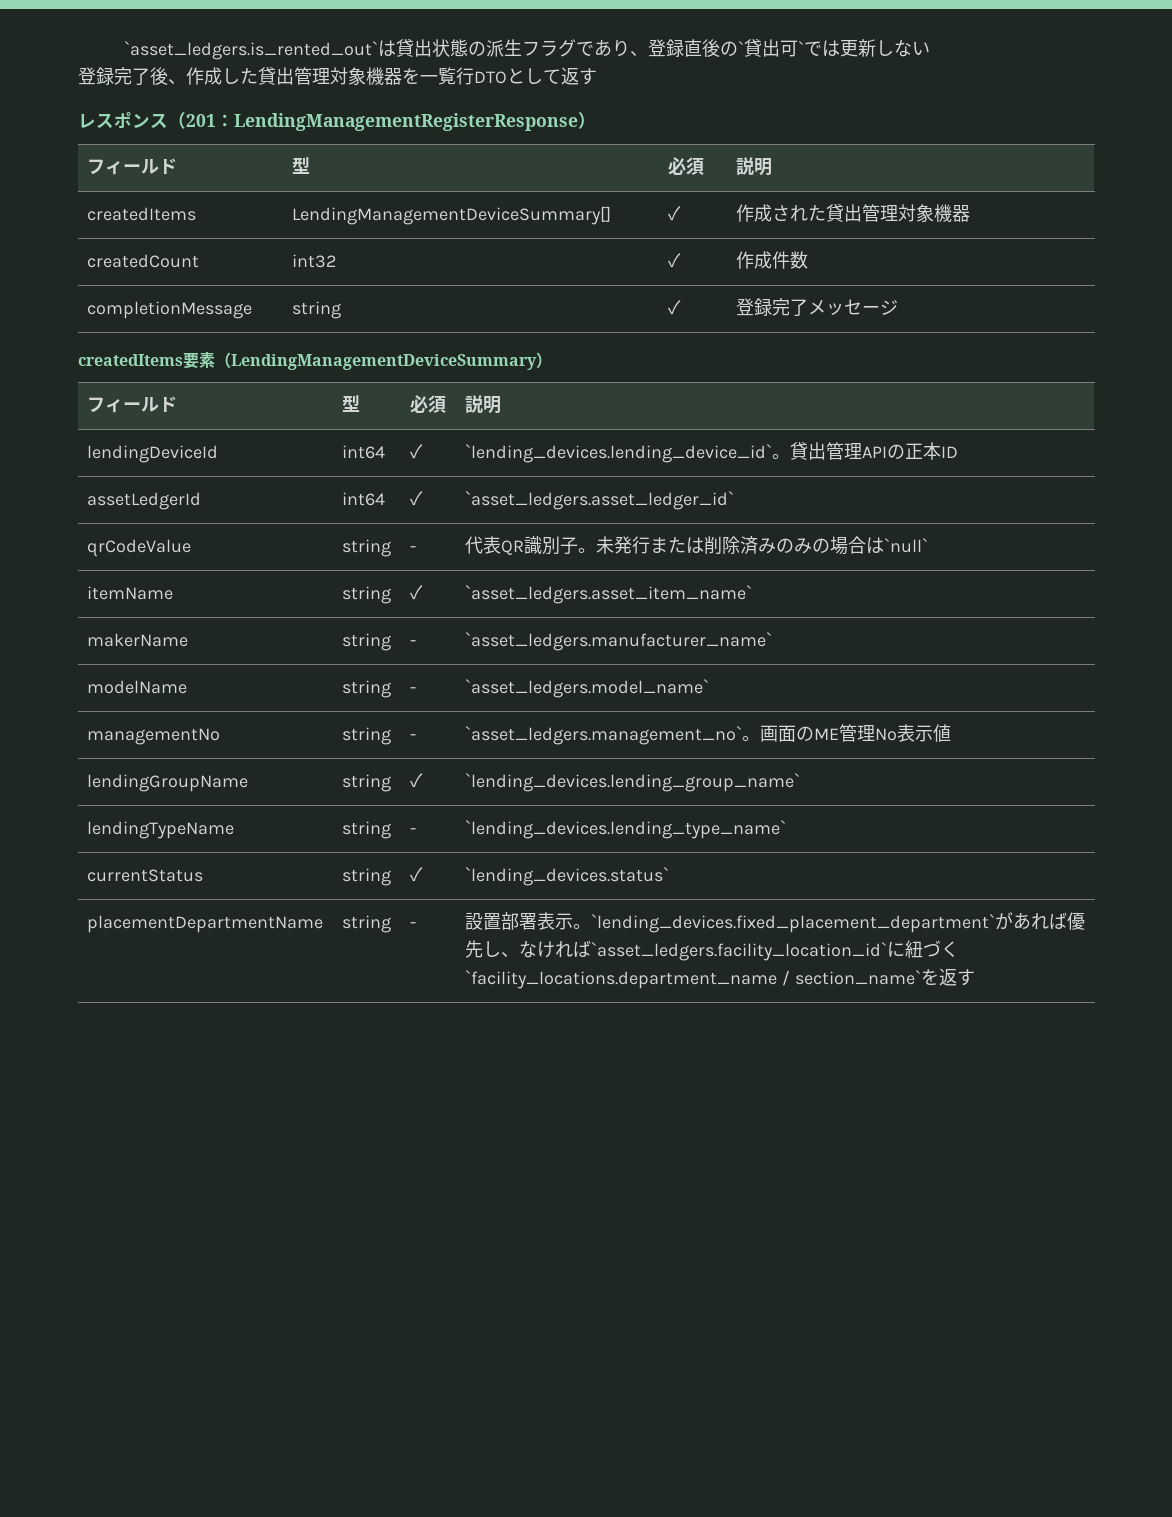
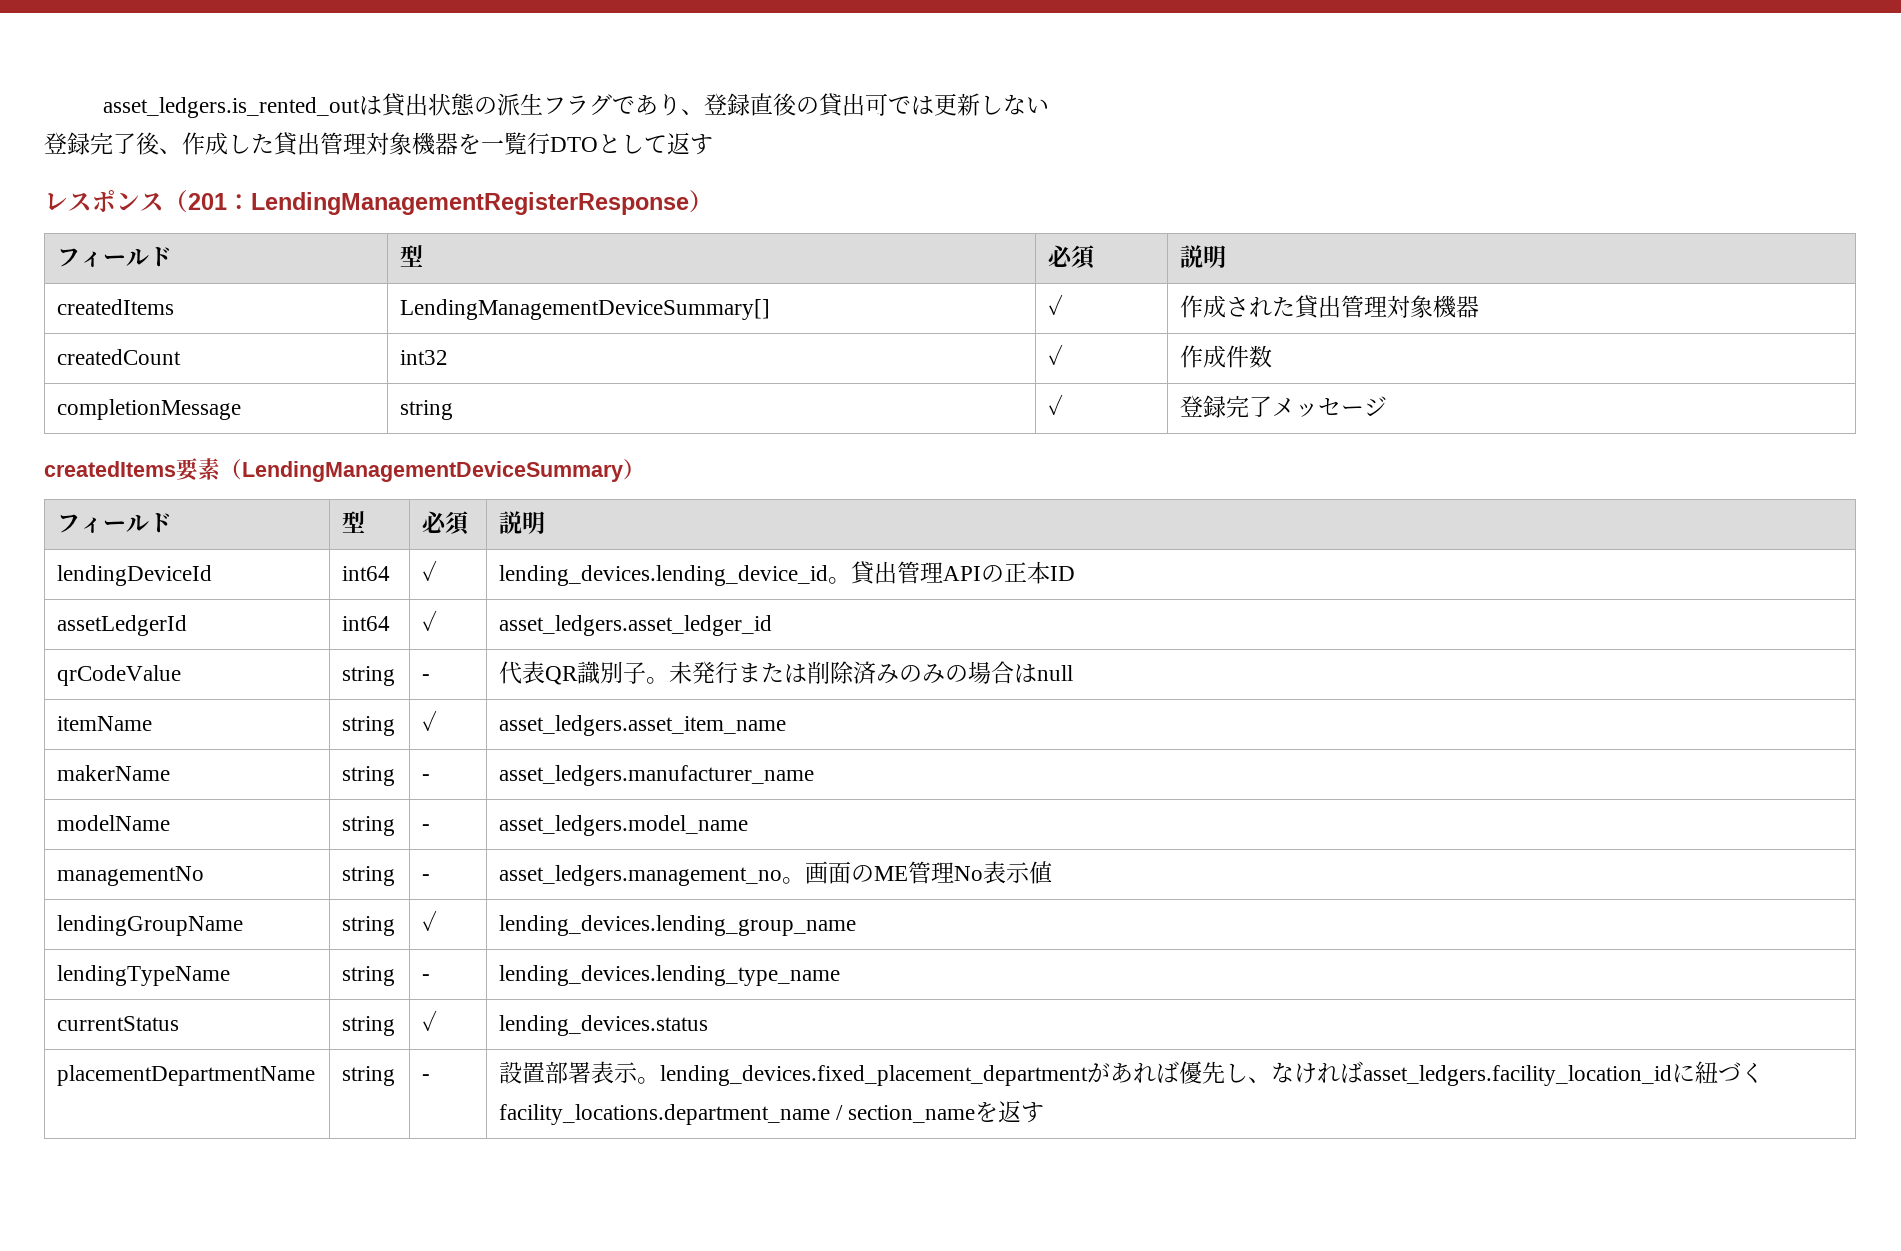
[124,41,379,60] `asset_ledgers.is_rented_out` -> [102,97,360,118] asset_ledgers.is_rented_out
[738,39,805,57] `貸出可` -> [818,93,888,117] 貸出可
[465,444,773,463] `lending_devices.lending_device_id` -> [499,565,829,586] lending_devices.lending_device_id
[465,491,735,510] `asset_ledgers.asset_ledger_id` -> [499,615,773,636] asset_ledgers.asset_ledger_id
[884,538,929,553] `null` -> [1037,665,1074,681] null
[465,585,753,604] `asset_ledgers.asset_item_name` -> [499,715,787,736] asset_ledgers.asset_item_name
[465,632,773,651] `asset_ledgers.manufacturer_name` -> [499,765,815,786] asset_ledgers.manufacturer_name
[465,679,710,698] `asset_ledgers.model_name` -> [499,815,749,836] asset_ledgers.model_name
[465,726,743,745] `asset_ledgers.management_no` -> [499,865,783,886] asset_ledgers.management_no
[465,773,801,792] `lending_devices.lending_group_name` -> [499,915,857,936] lending_devices.lending_group_name
[465,820,787,839] `lending_devices.lending_type_name` -> [499,965,841,986] lending_devices.lending_type_name
[465,867,670,886] `lending_devices.status` -> [499,1015,709,1036] lending_devices.status
[591,914,996,933] `lending_devices.fixed_placement_department` -> [660,1065,1089,1086] lending_devices.fixed_placement_department
[591,942,888,961] `asset_ledgers.facility_location_id` -> [1363,1065,1673,1086] asset_ledgers.facility_location_id
[465,970,921,989] `facility_locations.department_name / section_name` -> [499,1104,976,1125] facility_locations.department_name / section_name

